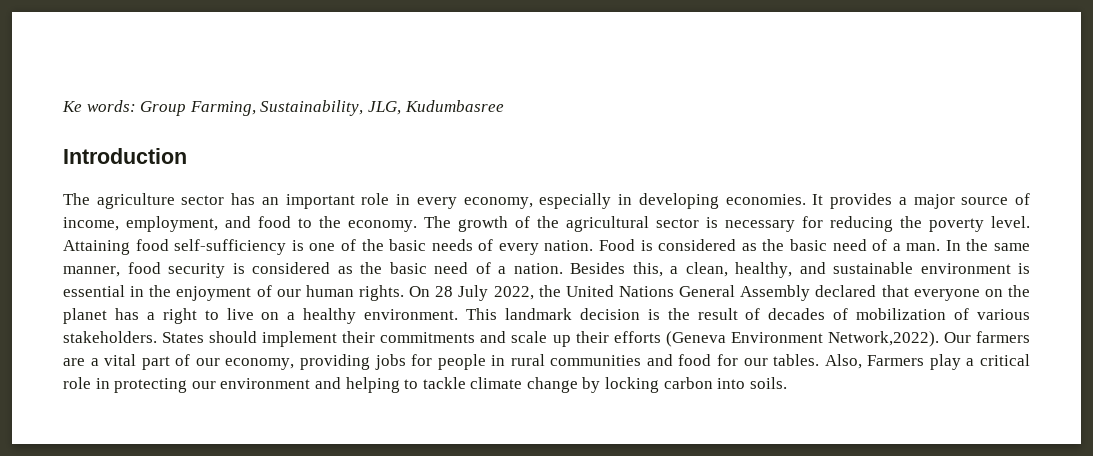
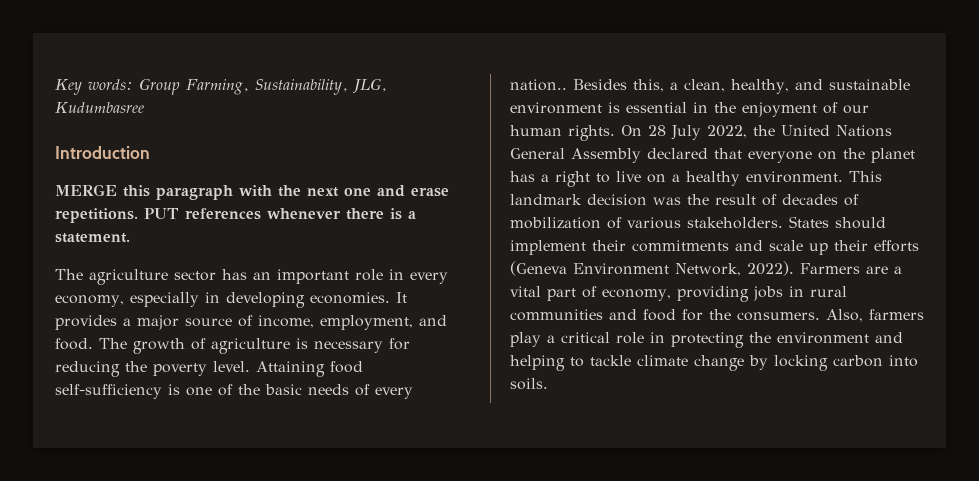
[62,101,82,112] Ke -> [55,79,82,95] Key
(187, 156) none -> [55,184,449,200] [55,208,416,223] [55,233,130,243] // MERGE this paragraph with the next one and erase repetitions. PUT references whenever there is a statement.
[258,216,699,232] food to the economy. The growth of the agricultural sector -> [55,338,290,354] food. The growth of agriculture
[544,239,1031,251] [63,262,563,278] nation. Food is considered as the basic need of a man. In the same manner, food security is considered as the basic need of a nation. -> [510,79,567,91] nation..
[647,309,660,320] is -> [653,197,681,205] was
[827,331,1031,347] Network,2022). Our farmers -> [675,261,860,276] Network, 2022). Farmers
[195,358,220,366] our -> (597, 292) none
[411,354,486,370] for people -> (783, 293) none
[743,354,925,369] our tables. Also, Farmers -> [709,309,924,322] the consumers. Also, farmers
[191,381,216,389] our -> [749,332,771,343] the

